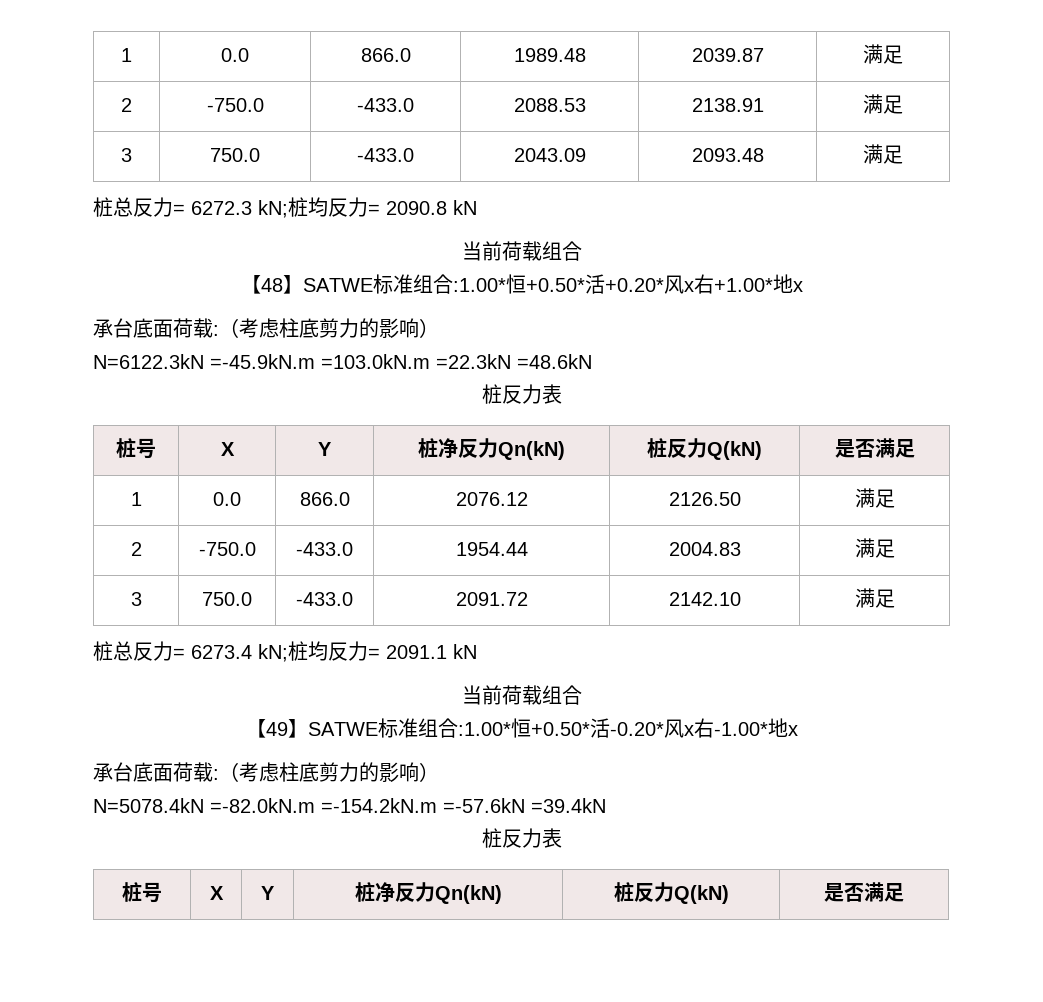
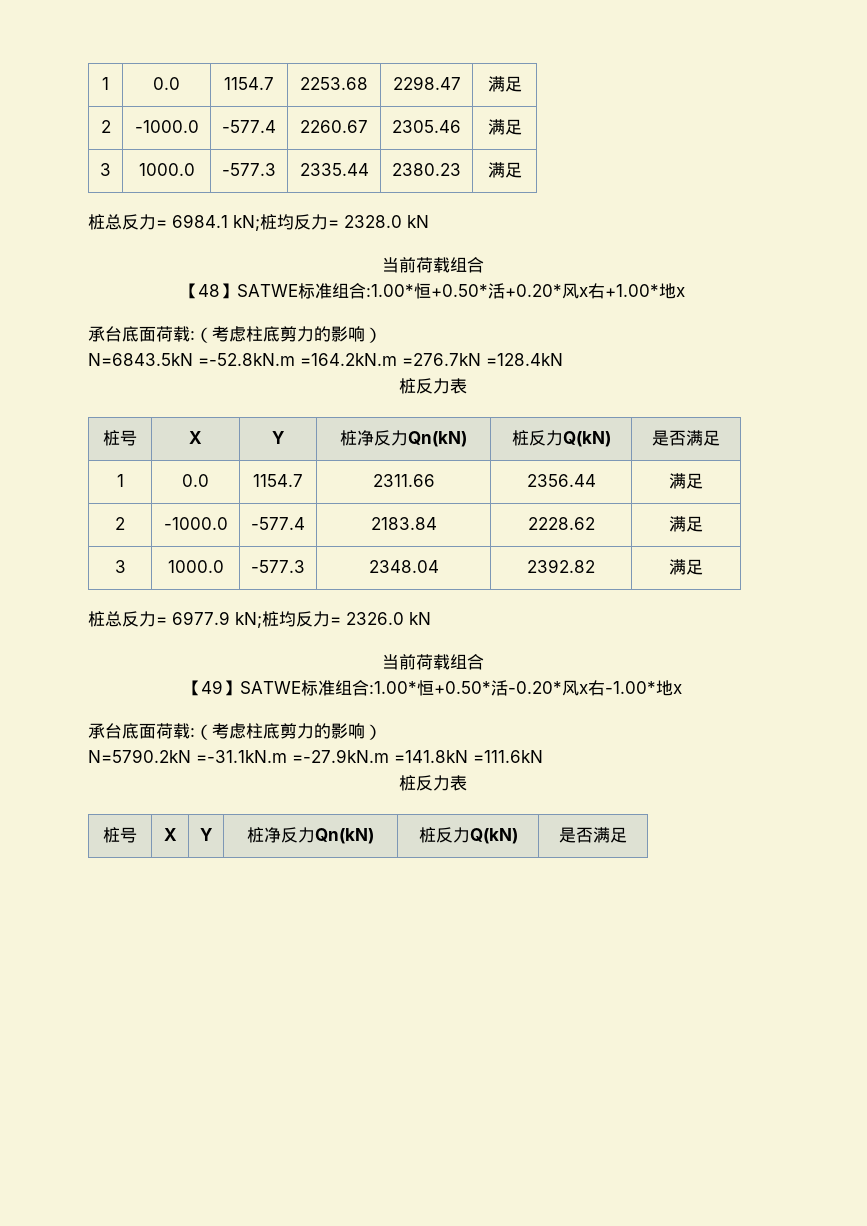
[121,48,132,62] [221,48,249,62] [360,48,411,62] [513,48,586,62] [691,48,764,62] [863,44,903,64] [121,98,132,112] [206,98,264,112] [357,98,414,112] [513,98,586,112] [691,98,764,112] [863,94,903,114] [121,148,132,162] [210,148,260,162] [357,148,414,162] [513,148,586,162] [691,148,764,162] [863,144,903,164] [93,197,447,218] 1 | 0.0 | 866.0 | 1989.48 | 2039.87 | 满足 // 2 | -750.0 | -433.0 | 2088.53 | 2138.91 | 满足 // 3 | 750.0 | -433.0 | 2043.09 | 2093.48 | 满足 // 桩总反力= 6272.3 kN;桩均反力= 2090.8 -> [102,77,109,90] [153,77,180,90] [224,77,274,90] [300,77,368,90] [392,76,461,90] [487,76,522,92] [100,120,111,133] [134,120,199,133] [222,120,276,133] [300,120,368,133] [392,120,461,133] [487,119,522,135] [100,163,111,176] [138,163,195,176] [222,163,276,176] [299,163,369,176] [392,163,461,176] [487,162,522,178] [88,214,402,231] 1 | 0.0 | 1154.7 | 2253.68 | 2298.47 | 满足 // 2 | -1000.0 | -577.4 | 2260.67 | 2305.46 | 满足 // 3 | 1000.0 | -577.3 | 2335.44 | 2380.23 | 满足 // 桩总反力= 6984.1 kN;桩均反力= 2328.0
[93,354,592,369] N=6122.3kN =-45.9kN.m =103.0kN.m =22.3kN =48.6kN -> [88,353,563,366] N=6843.5kN =-52.8kN.m =164.2kN.m =276.7kN =128.4kN
[299,492,350,506] [455,492,528,506] [668,492,741,506] [854,488,895,508] [130,542,142,556] [198,542,256,556] [296,542,353,556] [455,542,528,556] [668,542,741,556] [854,538,895,558] [130,592,142,606] [202,592,252,606] [296,592,353,606] [455,592,528,606] [668,592,741,606] [854,588,895,608] [93,641,447,662] 866.0 | 2076.12 | 2126.50 | 满足 // 2 | -750.0 | -433.0 | 1954.44 | 2004.83 | 满足 // 3 | 750.0 | -433.0 | 2091.72 | 2142.10 | 满足 // 桩总反力= 6273.4 kN;桩均反力= 2091.1 -> [253,474,303,487] [372,474,435,487] [526,474,596,487] [669,473,703,489] [115,517,125,530] [163,517,228,530] [251,517,305,530] [370,517,437,530] [527,517,595,530] [669,516,703,532] [114,560,126,573] [167,560,224,573] [251,560,305,573] [368,560,439,573] [527,559,595,573] [669,559,703,575] [88,611,404,628] 1154.7 | 2311.66 | 2356.44 | 满足 // 2 | -1000.0 | -577.4 | 2183.84 | 2228.62 | 满足 // 3 | 1000.0 | -577.3 | 2348.04 | 2392.82 | 满足 // 桩总反力= 6977.9 kN;桩均反力= 2326.0
[93,798,606,813] N=5078.4kN =-82.0kN.m =-154.2kN.m =-57.6kN =39.4kN -> [88,749,543,763] N=5790.2kN =-31.1kN.m =-27.9kN.m =141.8kN =111.6kN

